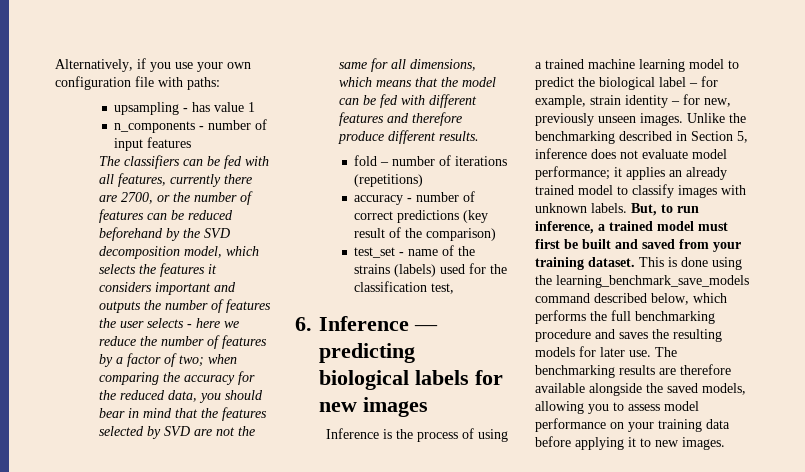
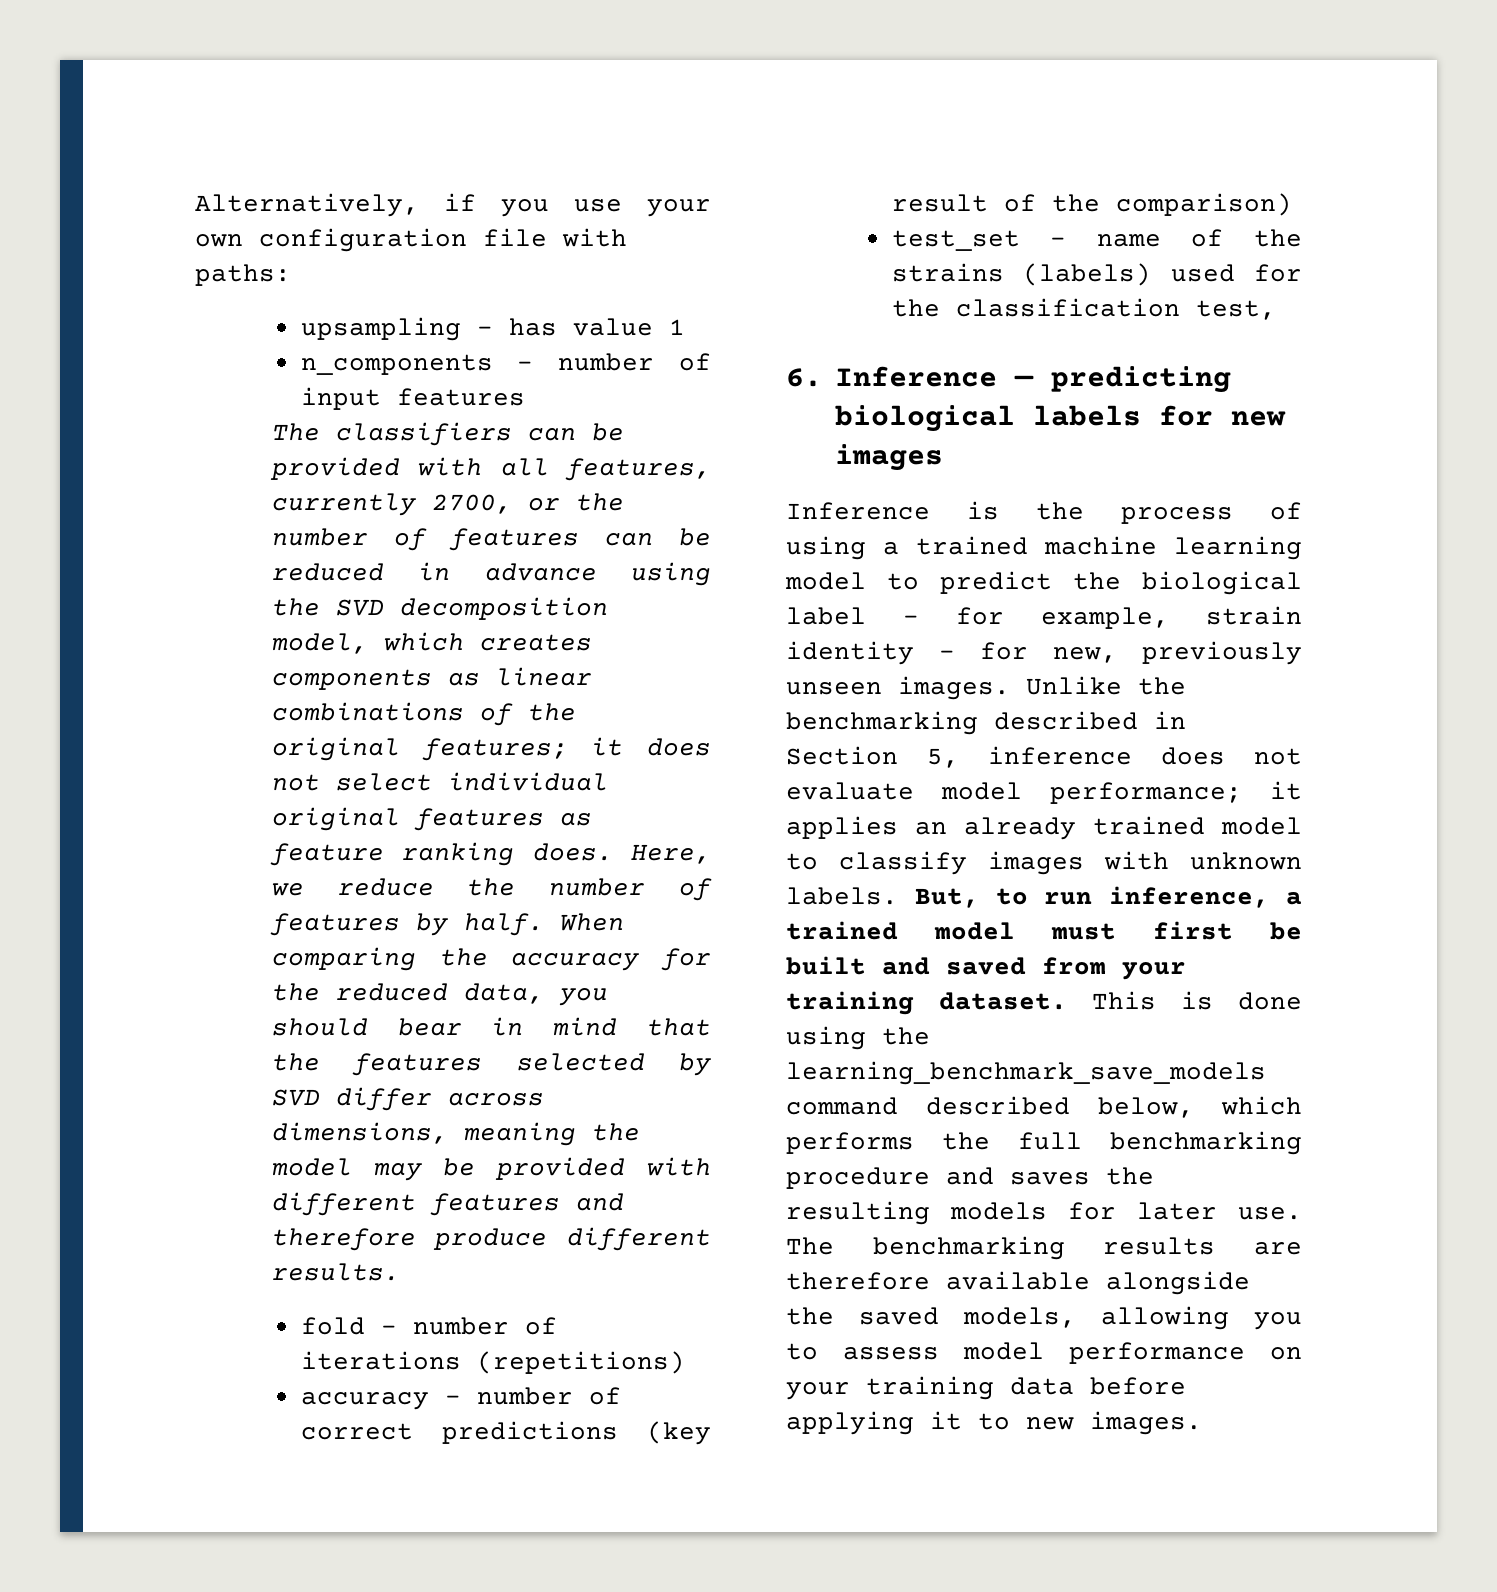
[223,155,242,169] fed -> [269,457,400,480] provided
[223,174,252,184] [98,195,117,202] there are -> (417, 504) none
[98,227,180,241] beforehand by -> [418,562,711,586] in advance using
[98,263,217,277] [98,282,236,295] [98,299,271,313] [98,318,220,328] selects the features it considers important and outputs the number of features the user selects - here -> [479,634,592,651] [271,667,592,690] [271,702,576,726] [271,737,711,761] [271,772,608,791] [271,807,592,831] [269,842,711,866] creates components as linear combinations of the original features; it does not select individual original features as feature ranking does. Here,
[115,353,237,367] a factor of two; when -> [463,913,624,936] half. When
[193,426,255,436] [338,58,476,72] [338,77,496,87] [338,94,398,108] are not the same for all dimensions, which means that the model can be fed -> [335,1087,544,1111] [271,1122,640,1146] [271,1157,626,1181] differ across dimensions, meaning the model may be provided

